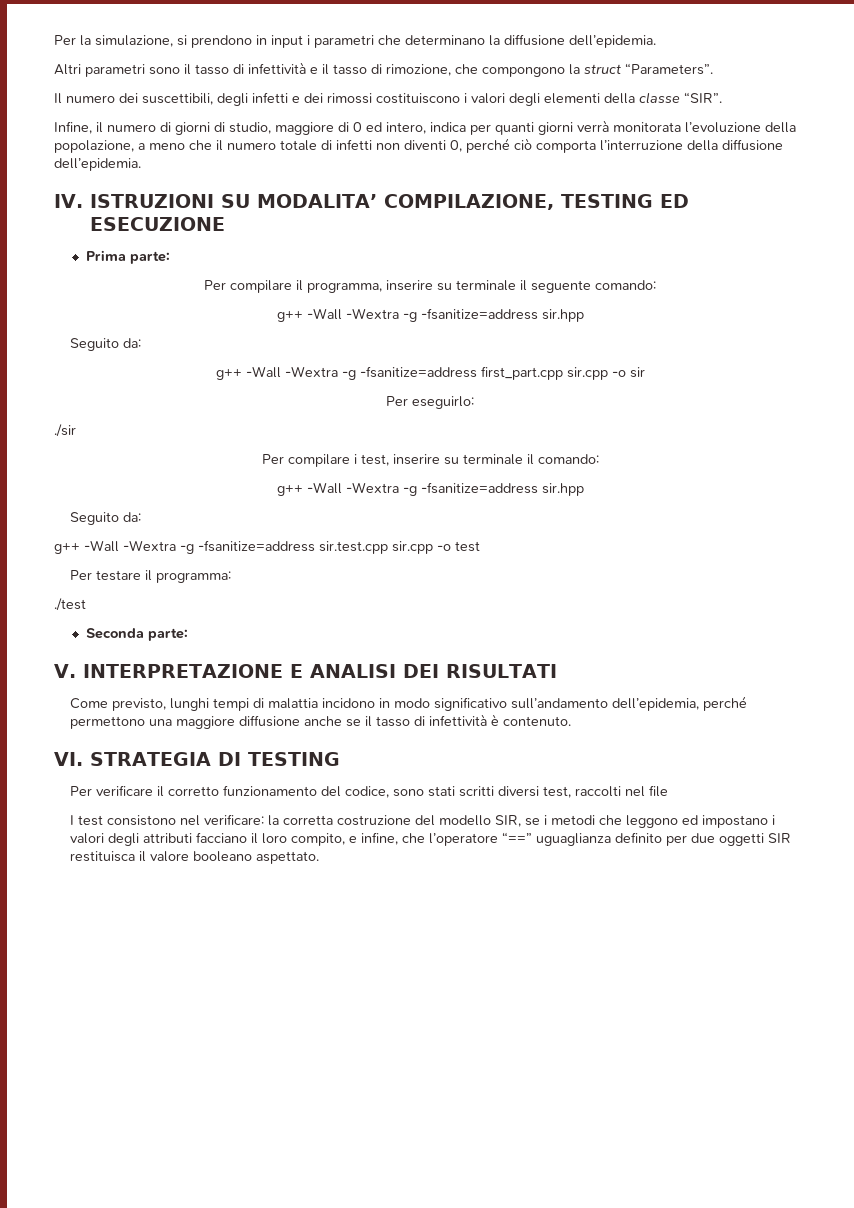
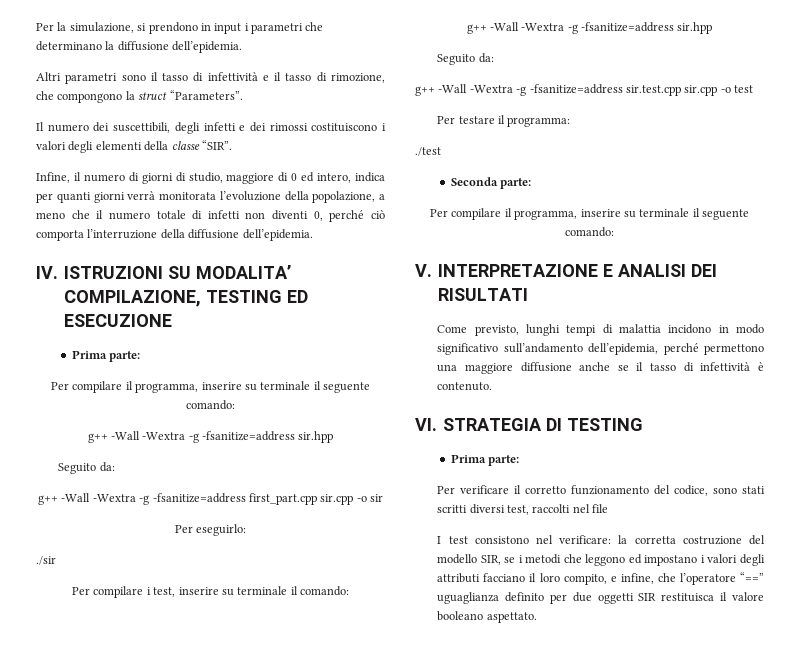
(189, 634) none -> [430,208,749,220] [565,227,614,237] // Per compilare il programma, inserire su terminale il seguente comando:
(341, 759) none -> [451,454,520,466] // Prima parte:

